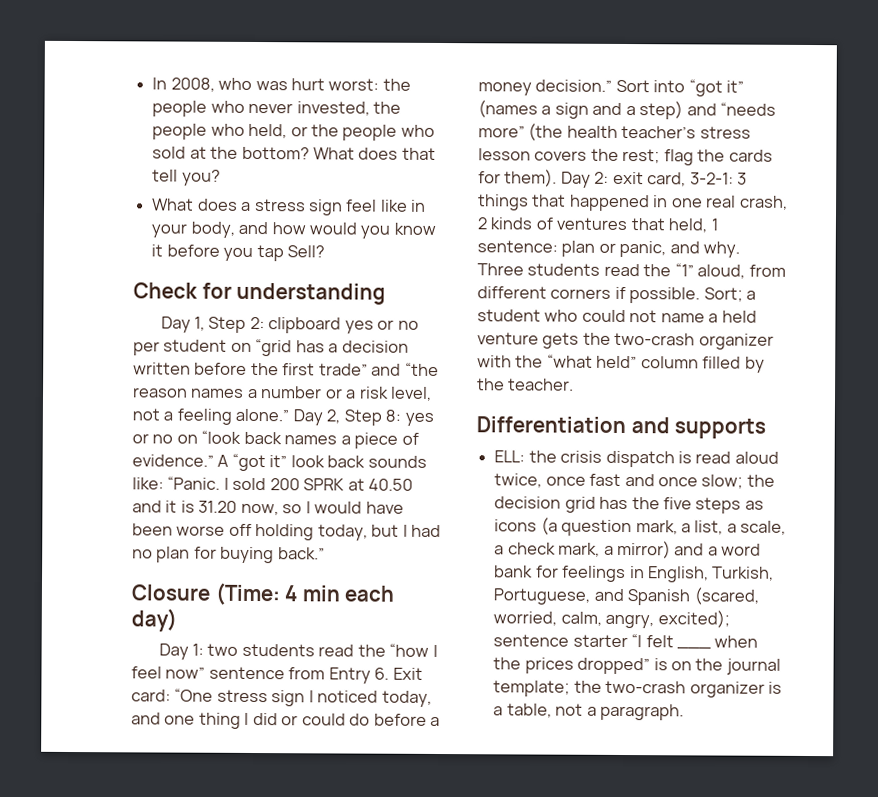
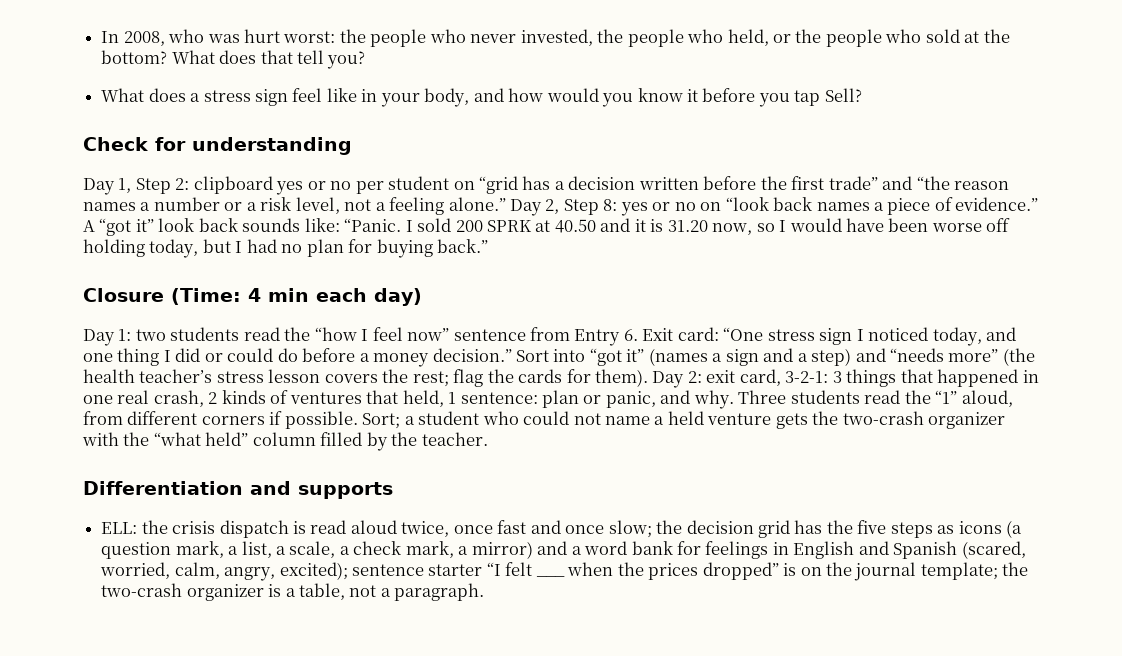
[647,566,775,583] [493,588,591,605] English, Turkish, Portuguese, -> [793,541,855,559] English

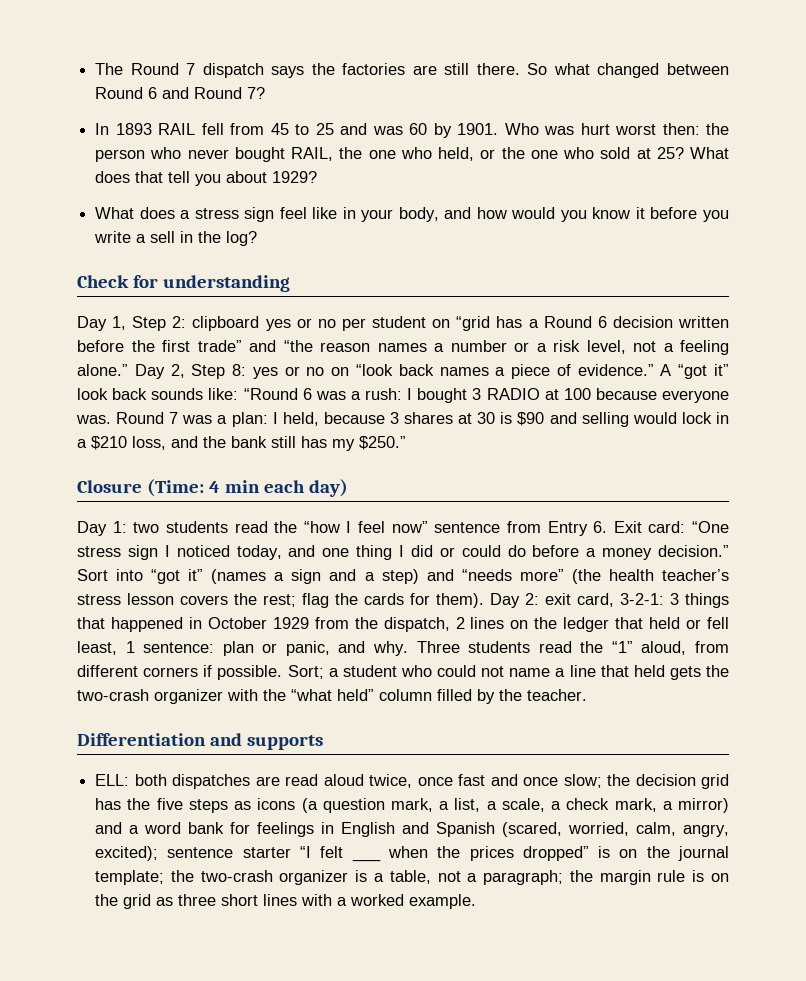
[101,29,684,47] In 2008, who was hurt worst: the people who never invested, the people -> [95,63,729,78] [95,87,266,99] [95,123,730,138] [95,147,396,162] The Round 7 dispatch says the factories are still there. So what changed between Round 6 and Round 7? // In 1893 RAIL fell from 45 to 25 and was 60 by 1901. Who was hurt worst then: the person who never bought RAIL, the one
[825,29,882,47] people -> [530,150,558,159] one
[983,29,1010,43] [101,50,168,64] the bottom? -> [656,147,684,159] 25?
[327,51,366,69] you? -> [195,171,318,186] you about 1929?
[794,88,862,106] tap Sell? -> [94,231,258,246] write a sell in the log?
(565, 185) none -> [543,316,607,328] Round 6
[344,218,1011,235] [83,239,489,258] “Panic. I sold 200 SPRK at 40.50 and it is 31.20 now, so I would have been worse off holding today, but I had no plan for buying back.” -> [243,388,729,403] [76,412,729,427] [77,436,406,451] “Round 6 was a rush: I bought 3 RADIO at 100 because everyone was. Round 7 was a plan: I held, because 3 shares at 30 is $90 and selling would lock in a $210 loss, and the bank still has my $250.”
[83,390,444,407] one real crash, 2 kinds of ventures that held, -> [207,617,729,632] [77,641,117,655] October 1929 from the dispatch, 2 lines on the ledger that held or fell least,
[667,411,772,425] held venture -> [569,665,665,677] line that held
[141,520,306,538] the crisis dispatch is -> [134,774,280,789] both dispatches are
[394,583,485,601] paragraph. -> [483,870,729,885] [95,894,477,909] paragraph; the margin rule is on the grid as three short lines with a worked example.

